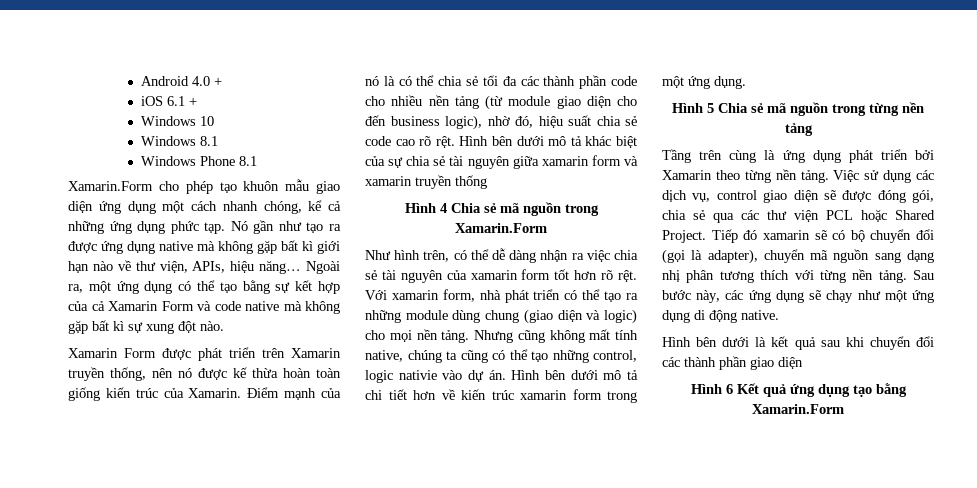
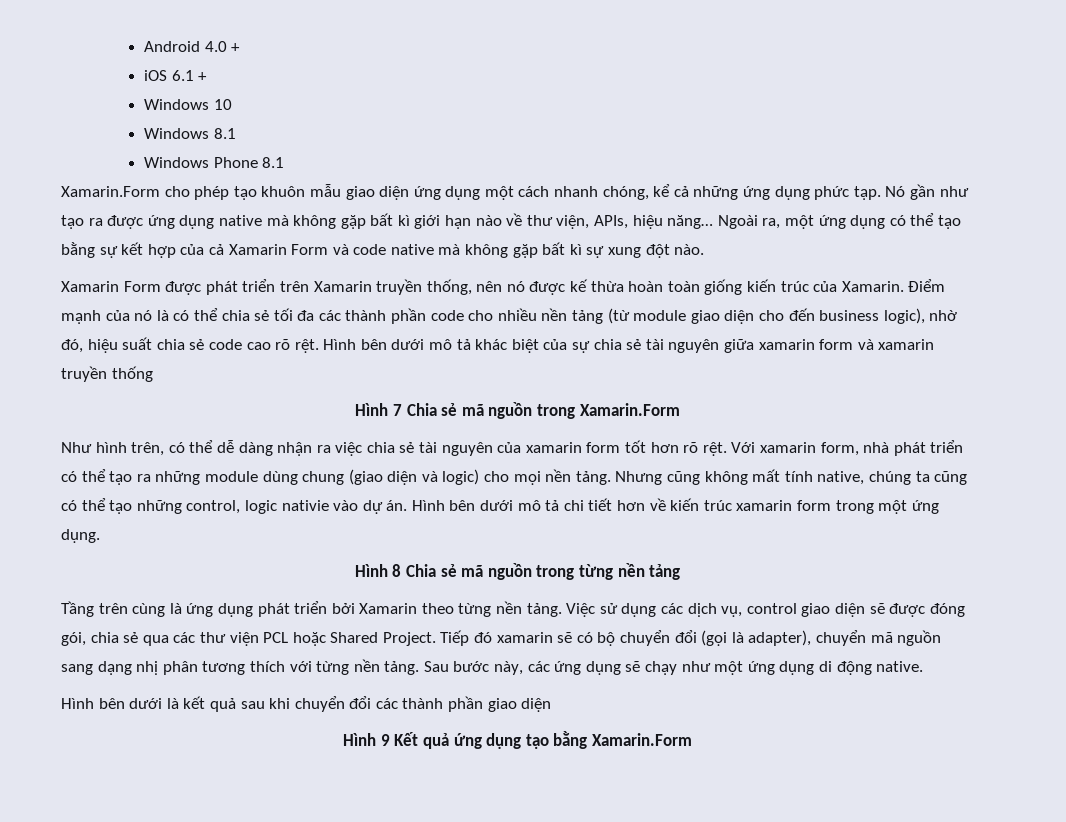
[439,203,447,213] 4 -> [393,404,403,416] 7
[707,103,714,113] 5 -> [392,564,402,577] 8
[725,384,733,394] 6 -> [380,734,390,746] 9

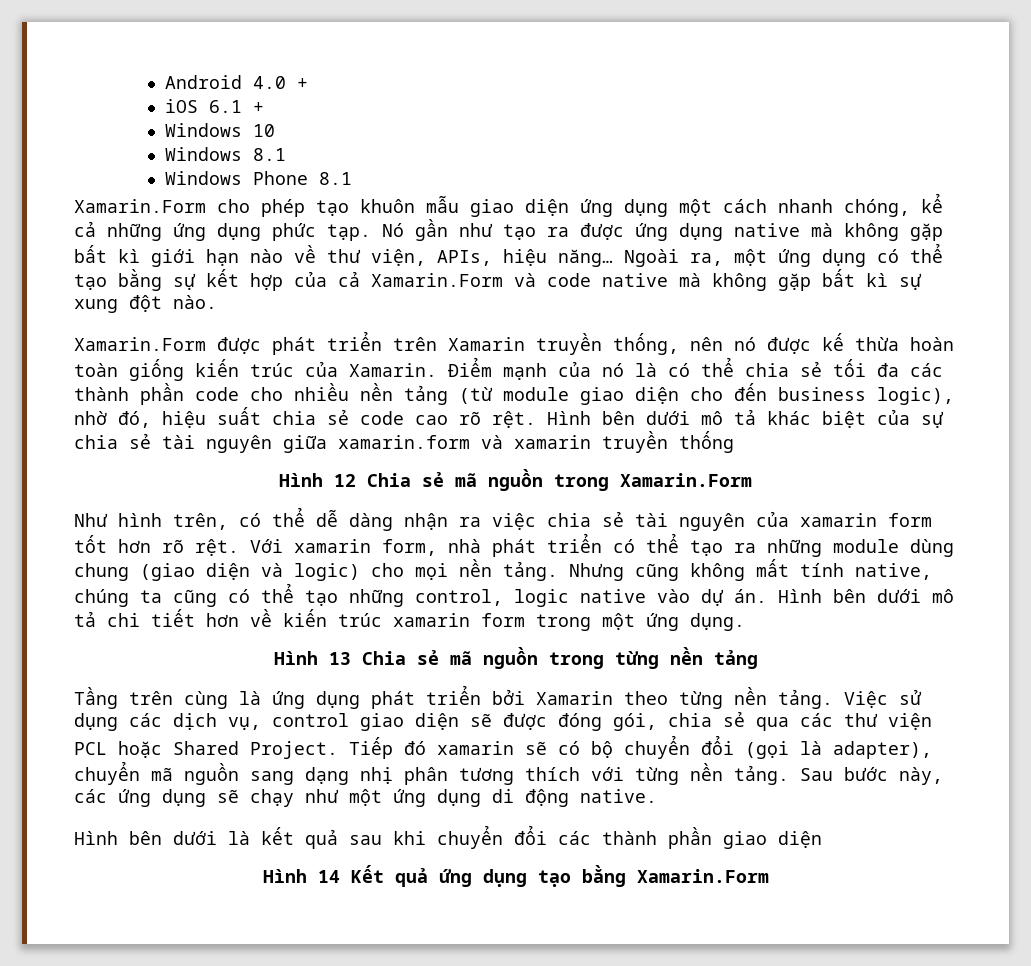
[228,244,329,255] Xamarin Form -> [371,273,503,287] Xamarin.Form
[61,281,161,292] Xamarin Form -> [74,337,206,351] Xamarin.Form
[758,339,854,350] xamarin form -> [338,435,470,449] xamarin.form
[393,404,403,416] 7 -> [334,474,356,487] 12
[281,500,329,511] nativie -> [580,589,646,603] native
[392,564,402,577] 8 -> [328,652,351,665] 13
[380,734,390,746] 9 -> [317,870,340,883] 14

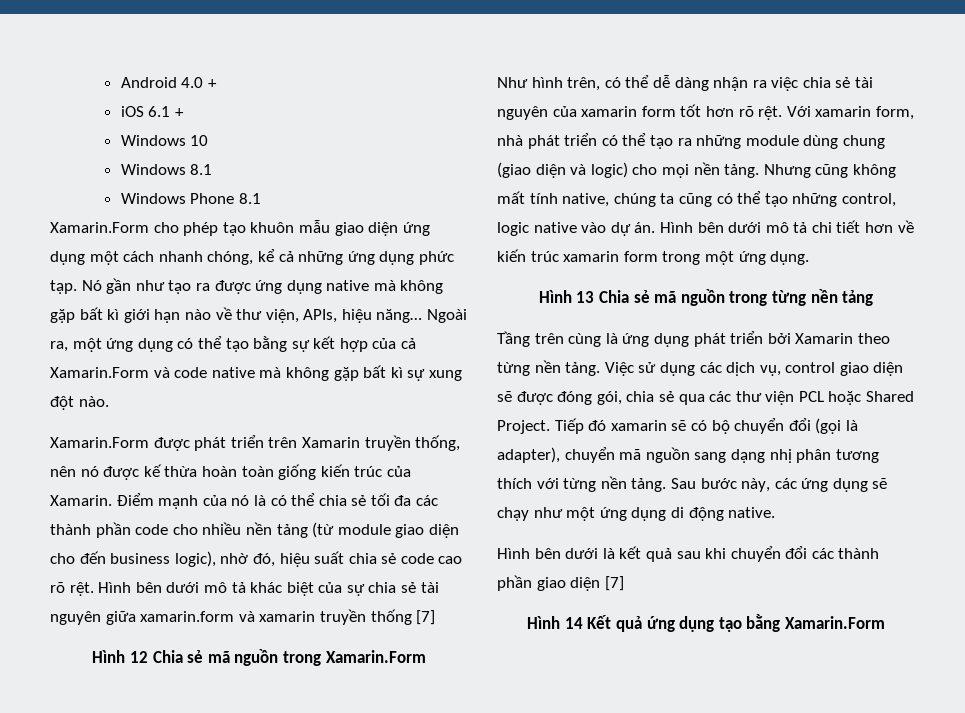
(734, 442) none -> [416,610,436,625] [7]
(822, 839) none -> [604,576,624,591] [7]

